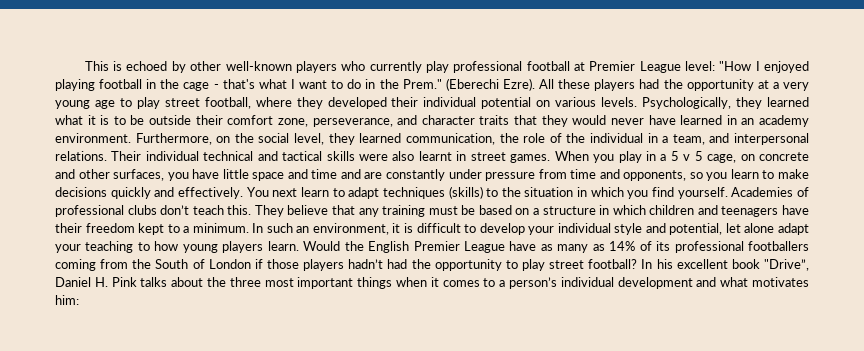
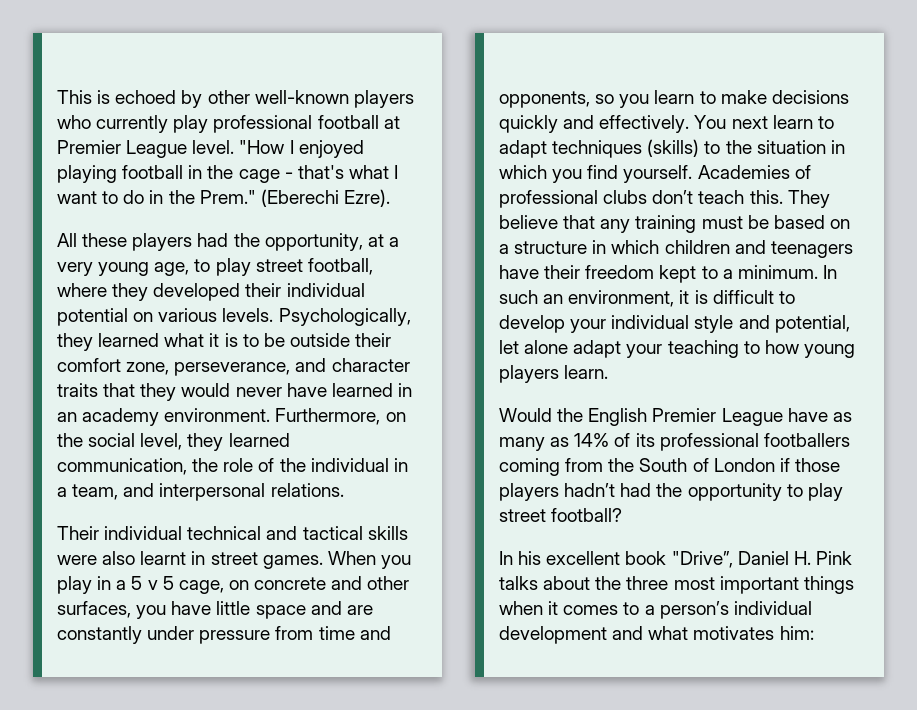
[684,61,715,71] level: -> [192,140,235,154] level.
(535, 84) none -> (390, 198) //
[686,79,754,91] opportunity -> [264,233,363,251] opportunity,
[94,100,115,109] age -> [154,262,190,276] age,
(107, 156) none -> (344, 490) //
[311,169,361,179] time and -> (342, 608) none
(299, 246) none -> (609, 372) //
(638, 264) none -> (623, 515) //

